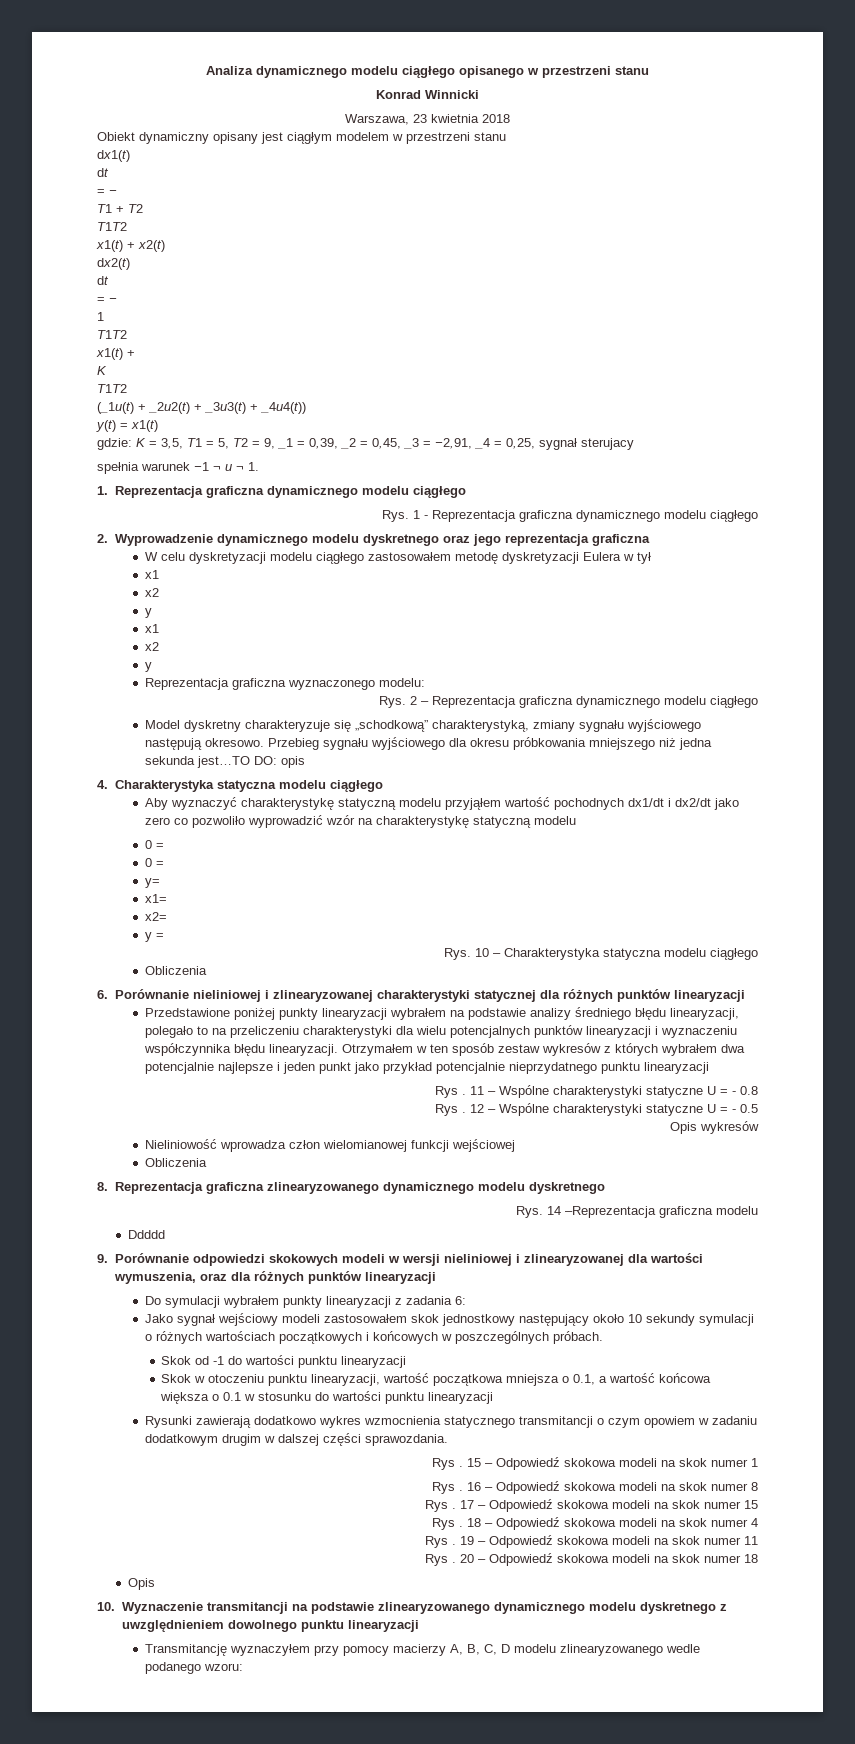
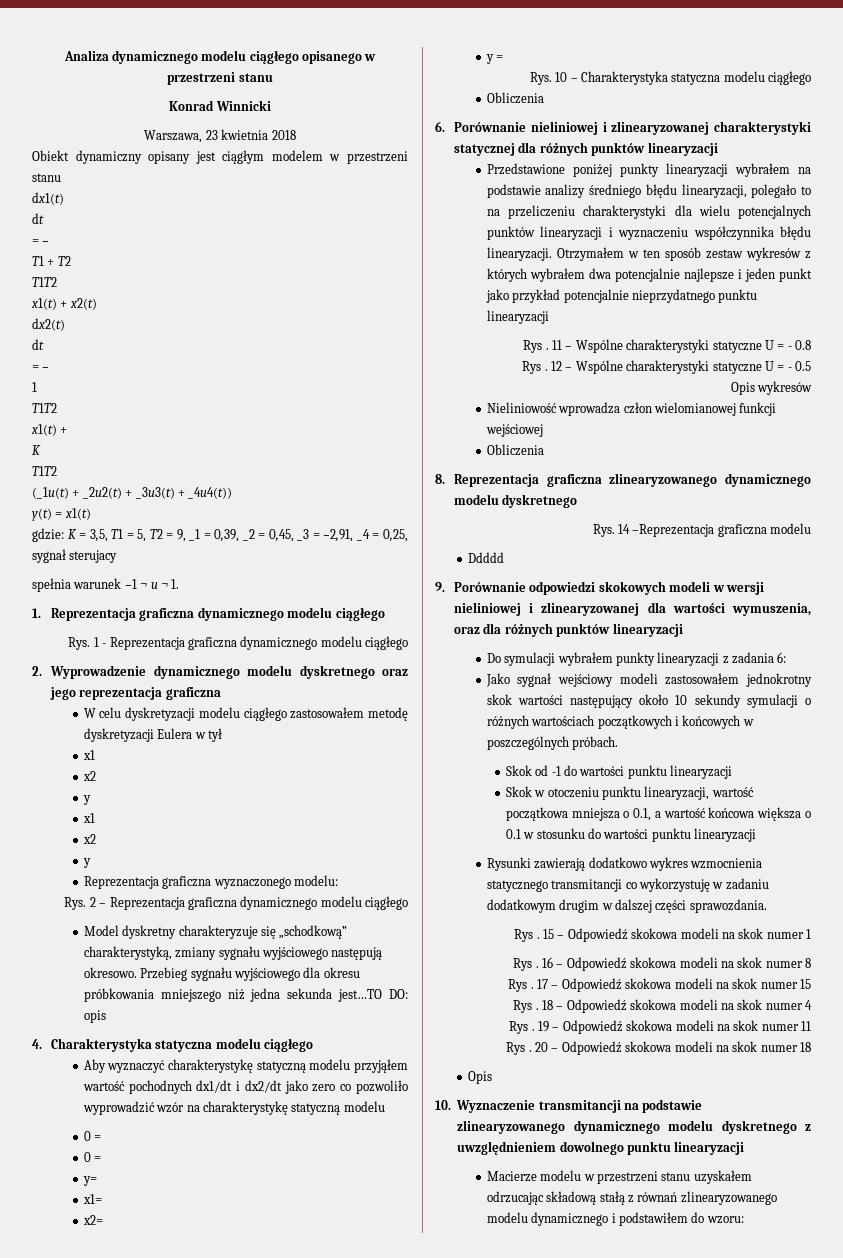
[410,1314,515,1326] skok jednostkowy -> [746,673,812,687] [486,694,563,705] jednokrotny skok wartości
[596,1416,695,1428] o czym opowiem -> [625,878,710,892] co wykorzystuję
[144,1644,700,1656] [144,1662,201,1674] Transmitancję wyznaczyłem przy pomocy macierzy A, B, C, D modelu zlinearyzowanego wedle podanego -> [486,1170,752,1184] [486,1191,777,1205] [486,1212,705,1226] Macierze modelu w przestrzeni stanu uzyskałem odrzucając składową stałą z równań zlinearyzowanego modelu dynamicznego i podstawiłem do

